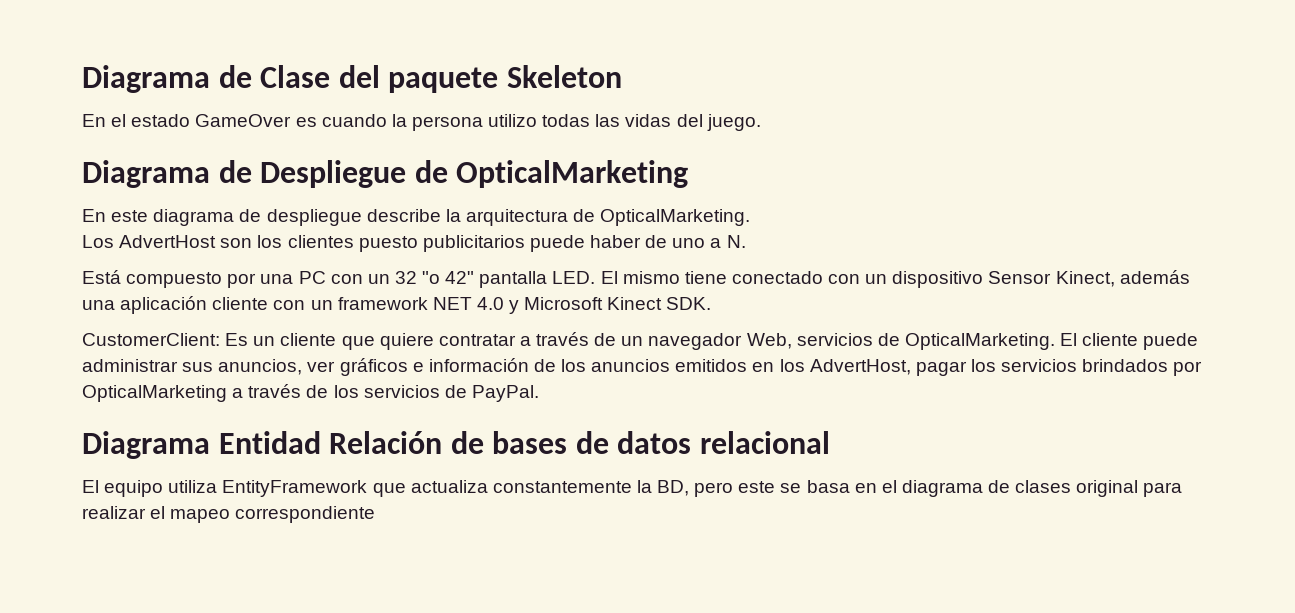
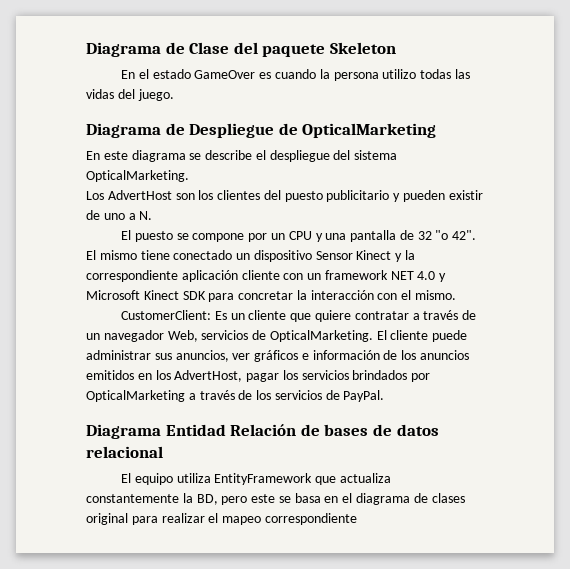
[239,209,596,226] de despliegue describe la arquitectura de -> [189,150,398,162] se describe el despliegue del sistema
[358,235,746,252] [82,270,596,288] puesto publicitarios puede haber de uno a N. // Está compuesto por una PC con un 32 "o 42" pantalla LED. -> [263,190,483,202] [86,210,153,220] [121,230,477,242] del puesto publicitario y pueden existir de uno a N. // El puesto se compone por un CPU y una pantalla de 32 "o 42".
[828,274,861,284] con -> (233, 255) none
[1055,270,1190,287] [82,300,115,310] Kinect, además una -> [356,250,416,262] [86,270,178,282] Kinect y la correspondiente
[666,297,712,310] SDK. -> [182,290,457,302] SDK para concretar la interacción con el mismo.

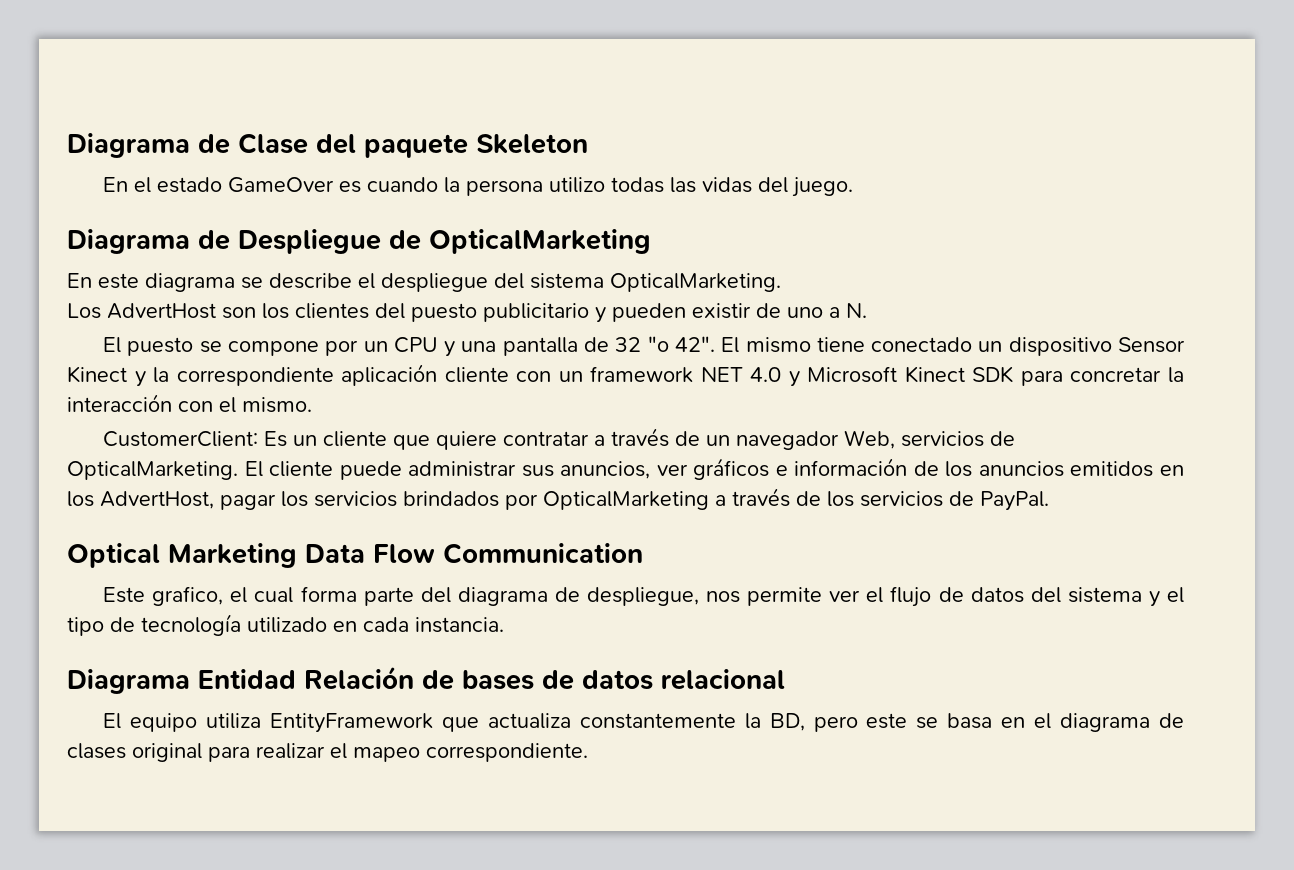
(385, 396) none -> [67,543,643,568] [103,586,1184,607] [67,614,504,636] // Optical Marketing Data Flow Communication // Este grafico, el cual forma parte del diagrama de despliegue, nos permite ver el flujo de datos del sistema y el tipo de tecnología utilizado en cada instancia.
[264,513,357,525] correspondiente -> [426,743,588,762] correspondiente.

